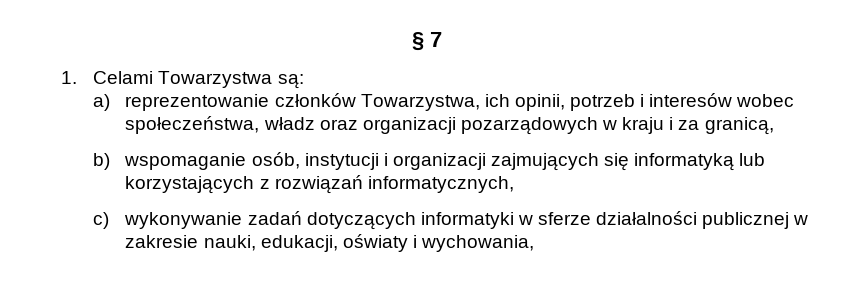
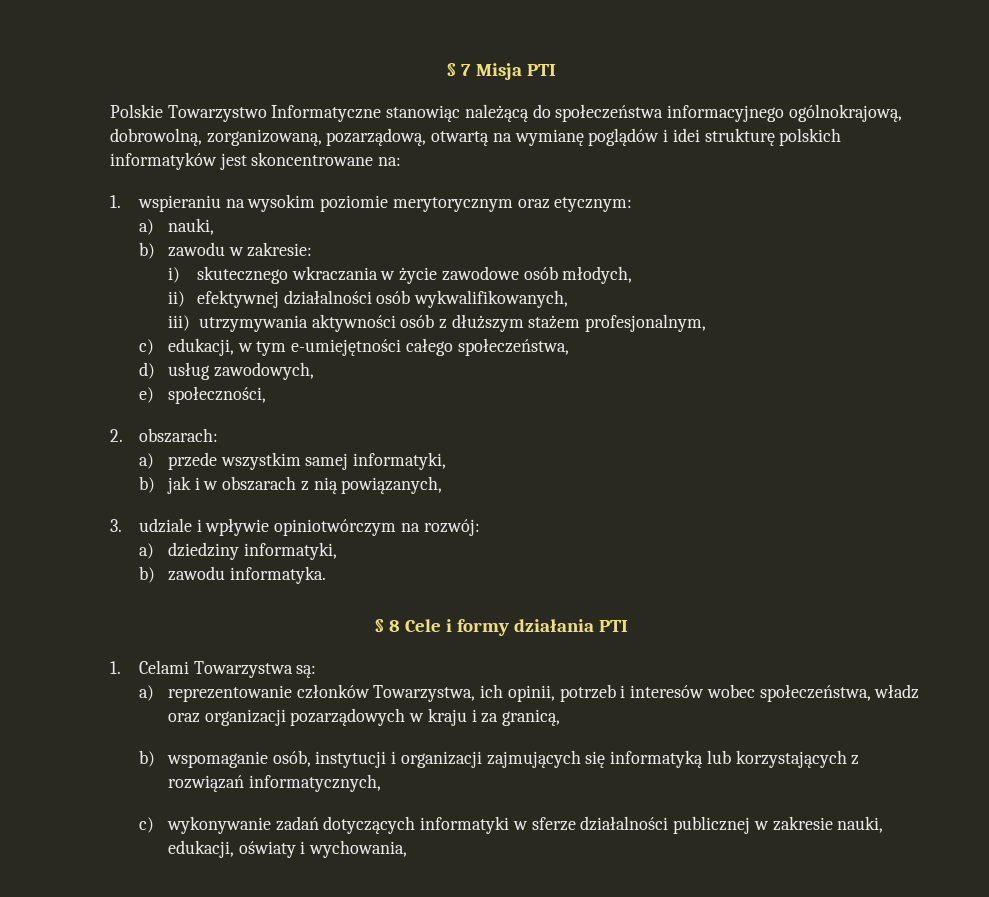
(442, 39) none -> [475,63,556,80] [110,104,902,122] [110,128,842,146] [110,152,402,170] [110,194,633,212] [139,218,215,235] [139,242,313,259] [168,266,633,284] [168,290,569,308] [168,314,707,332] [139,338,569,356] [139,362,314,380] [139,386,267,404] [110,428,219,443] [139,452,447,470] [139,476,443,494] [110,518,480,536] [139,542,337,560] [139,566,326,584] [373,619,629,636] Misja PTI // Polskie Towarzystwo Informatyczne stanowiąc należącą do społeczeństwa informacyjnego ogólnokrajową, dobrowolną, zorganizowaną, pozarządową, otwartą na wymianę poglądów i idei strukturę polskich informatyków jest skoncentrowane na: // 1. wspieraniu na wysokim poziomie merytorycznym oraz etycznym: // a) nauki, // b) zawodu w zakresie: // i) skutecznego wkraczania w życie zawodowe osób młodych, // ii) efektywnej działalności osób wykwalifikowanych, // iii) utrzymywania aktywności osób z dłuższym stażem profesjonalnym, // c) edukacji, w tym e-umiejętności całego społeczeństwa, // d) usług zawodowych, // e) społeczności, // 2. obszarach: // a) przede wszystkim samej informatyki, // b) jak i w obszarach z nią powiązanych, // 3. udziale i wpływie opiniotwórczym na rozwój: // a) dziedziny informatyki, // b) zawodu informatyka. // § 8 Cele i formy działania PTI

